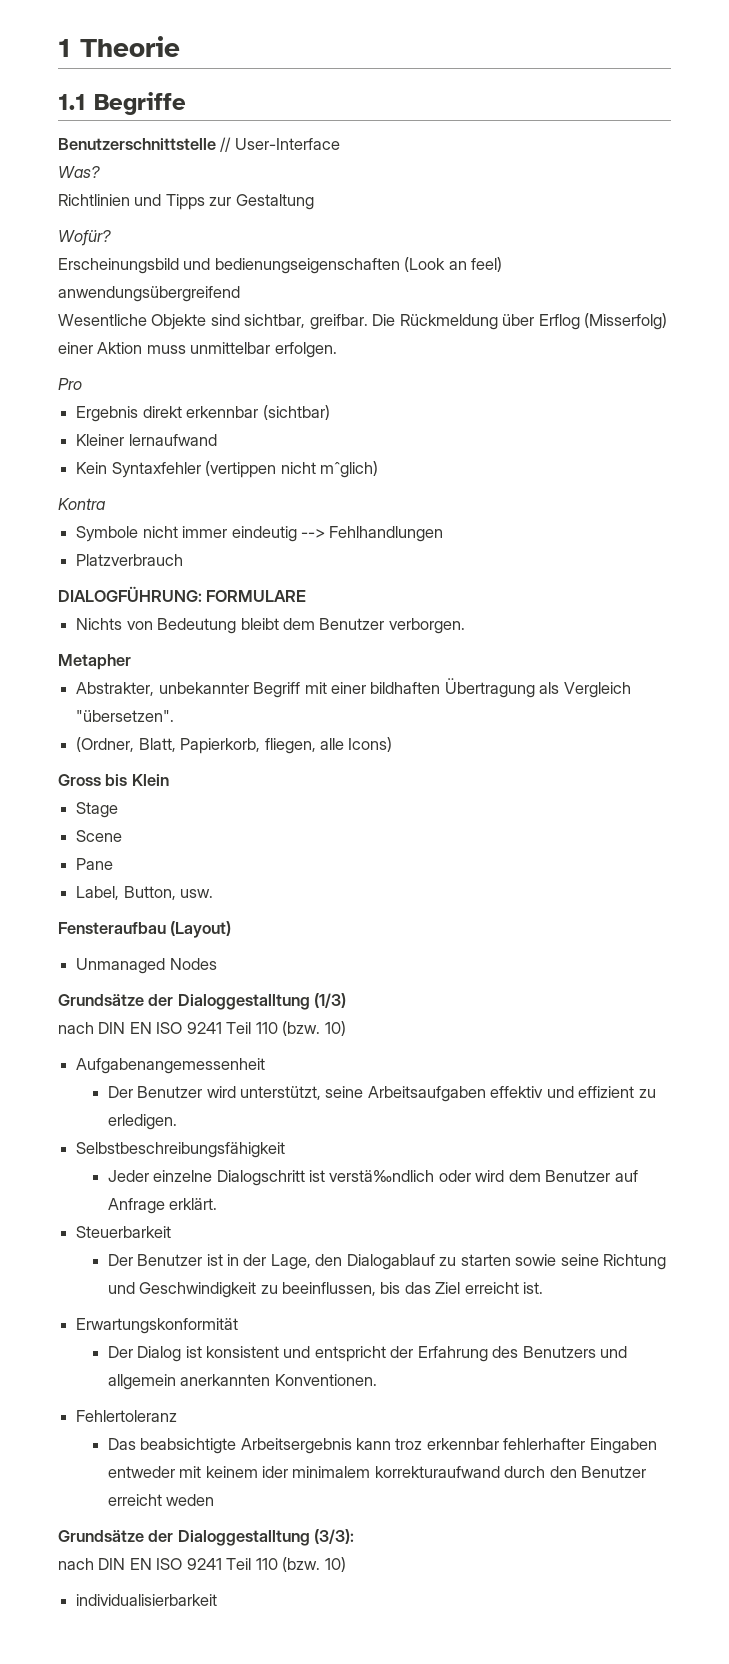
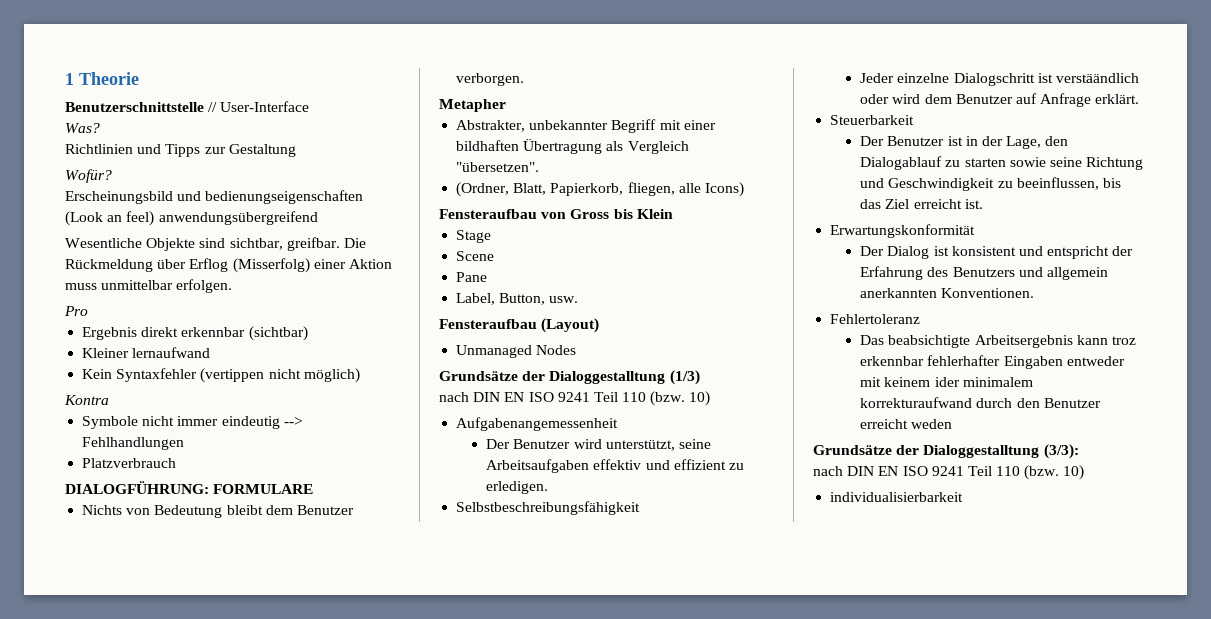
[58,92,187,115] // 1.1 Begriffe -> (139, 78) none
[319,461,378,478] mˆglich) -> [303,368,360,383] möglich)
(393, 744) none -> [439,209,567,219] Fensteraufbau von
[329,1170,435,1182] verstä‰ndlich -> [1055,73,1139,83] verstäändlich

